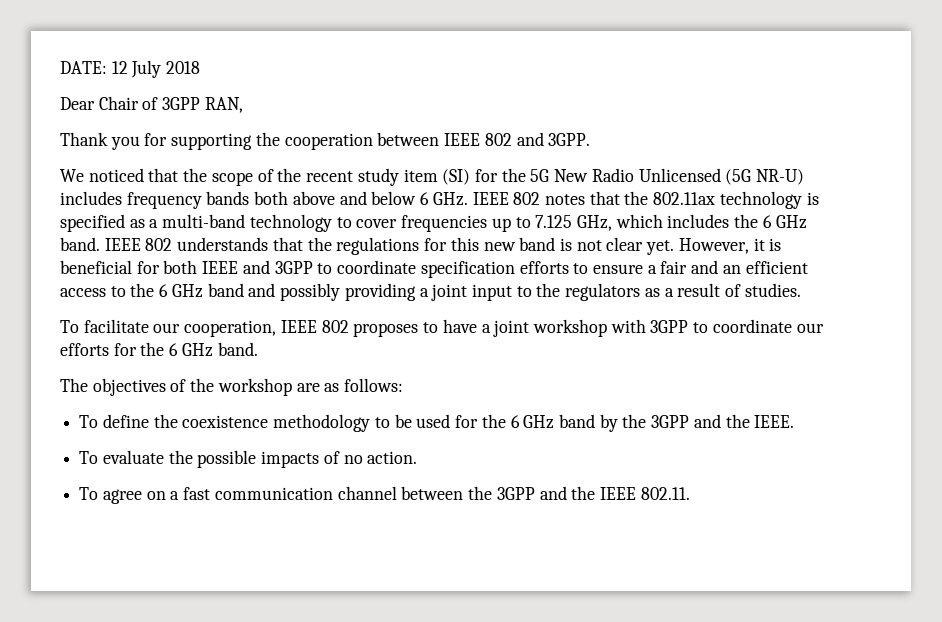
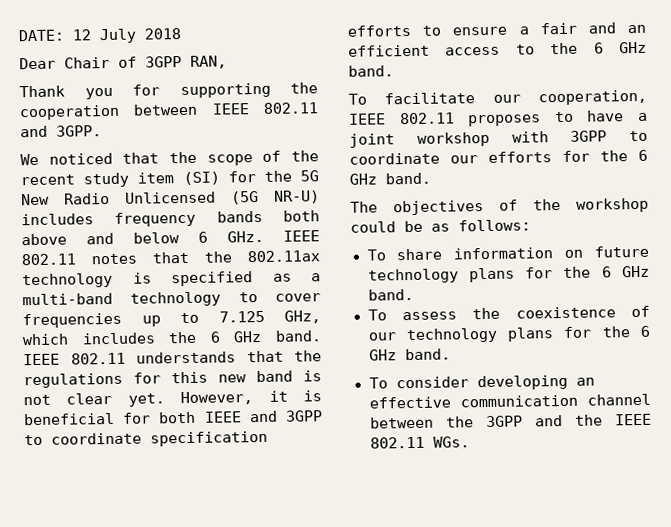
[484,133,512,146] 802 -> [263,102,319,114] 802.11
[513,192,541,205] 802 -> [21,253,76,266] 802.11
[145,238,173,251] 802 -> [70,352,126,365] 802.11
[207,283,801,301] band and possibly providing a joint input to the regulators as a result of studies. -> [348,65,394,77] band.
[321,320,349,333] 802 -> [399,112,455,125] 802.11
[296,383,320,392] are -> [350,220,423,233] could be
[102,414,795,432] [79,450,418,468] [79,487,211,504] define the coexistence methodology to be used for the 6 GHz band by the 3GPP and the IEEE. // To evaluate the possible impacts of no action. // To agree on a fast -> [396,245,649,261] [367,265,650,284] [367,288,414,301] [367,305,650,321] [367,325,651,344] [368,348,451,361] [368,374,595,391] [368,396,451,409] share information on future technology plans for the 6 GHz band. // To assess the coexistence of our technology plans for the 6 GHz band. // To consider developing an effective
[640,487,690,500] 802.11. -> [369,436,470,449] 802.11 WGs.

